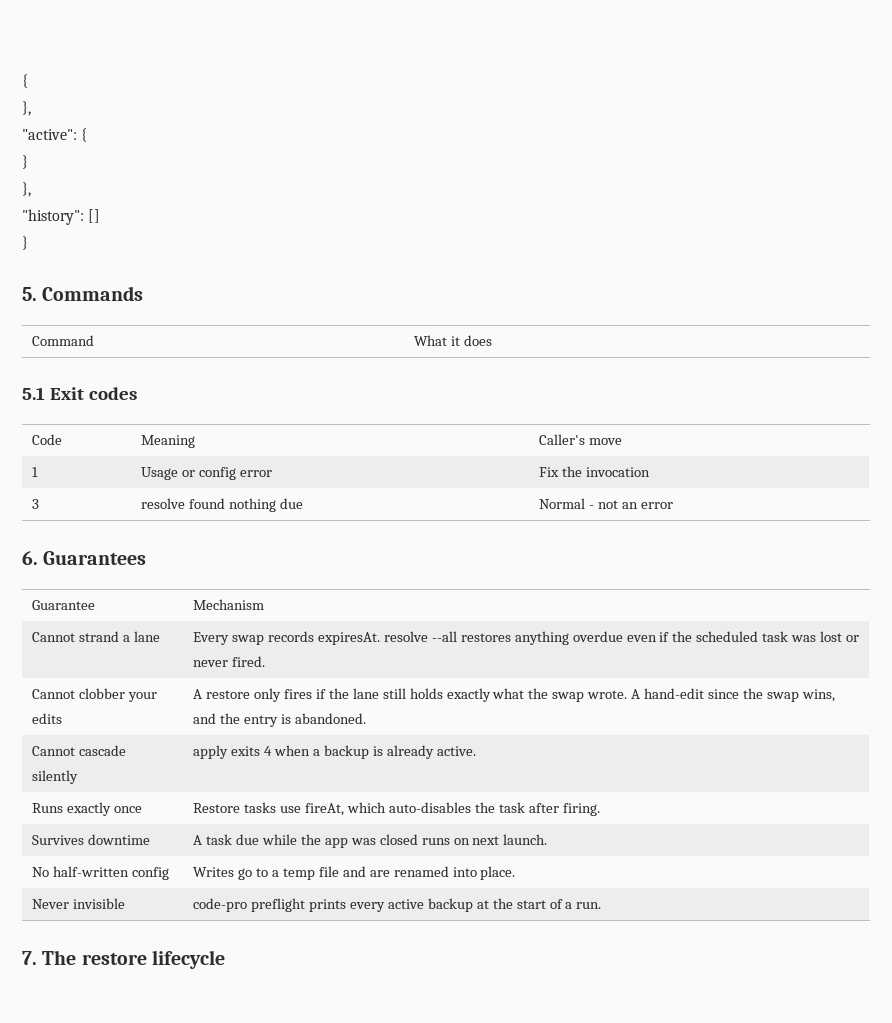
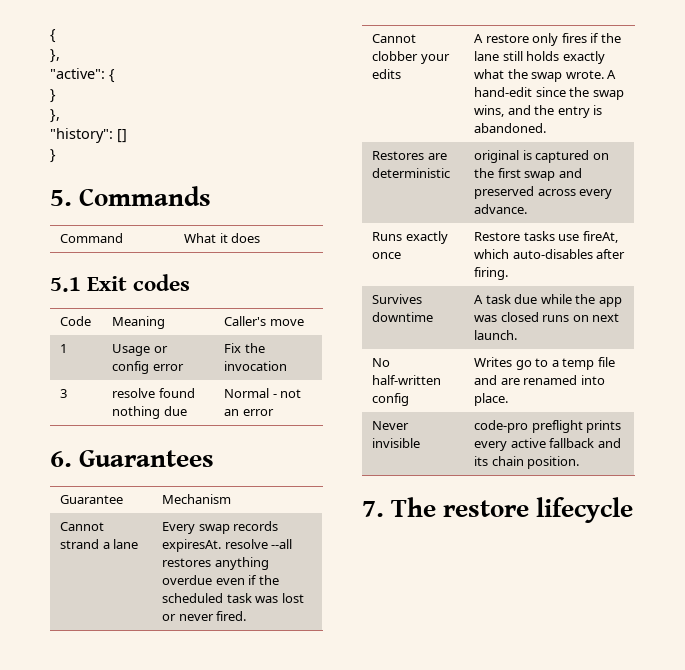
[32,745,127,756] [32,770,79,784] [193,745,476,759] Cannot cascade silently | apply exits 4 when a backup is already active. -> [372,151,447,160] [372,168,451,178] [474,150,609,163] [474,168,582,181] [474,186,613,199] [474,204,528,214] Restores are deterministic | original is captured on the first swap and preserved across every advance.
[474,802,525,813] the task -> (593, 254) none
[427,898,602,912] backup at the start of a run. -> [549,438,621,448] [474,456,580,469] fallback and its chain position.

